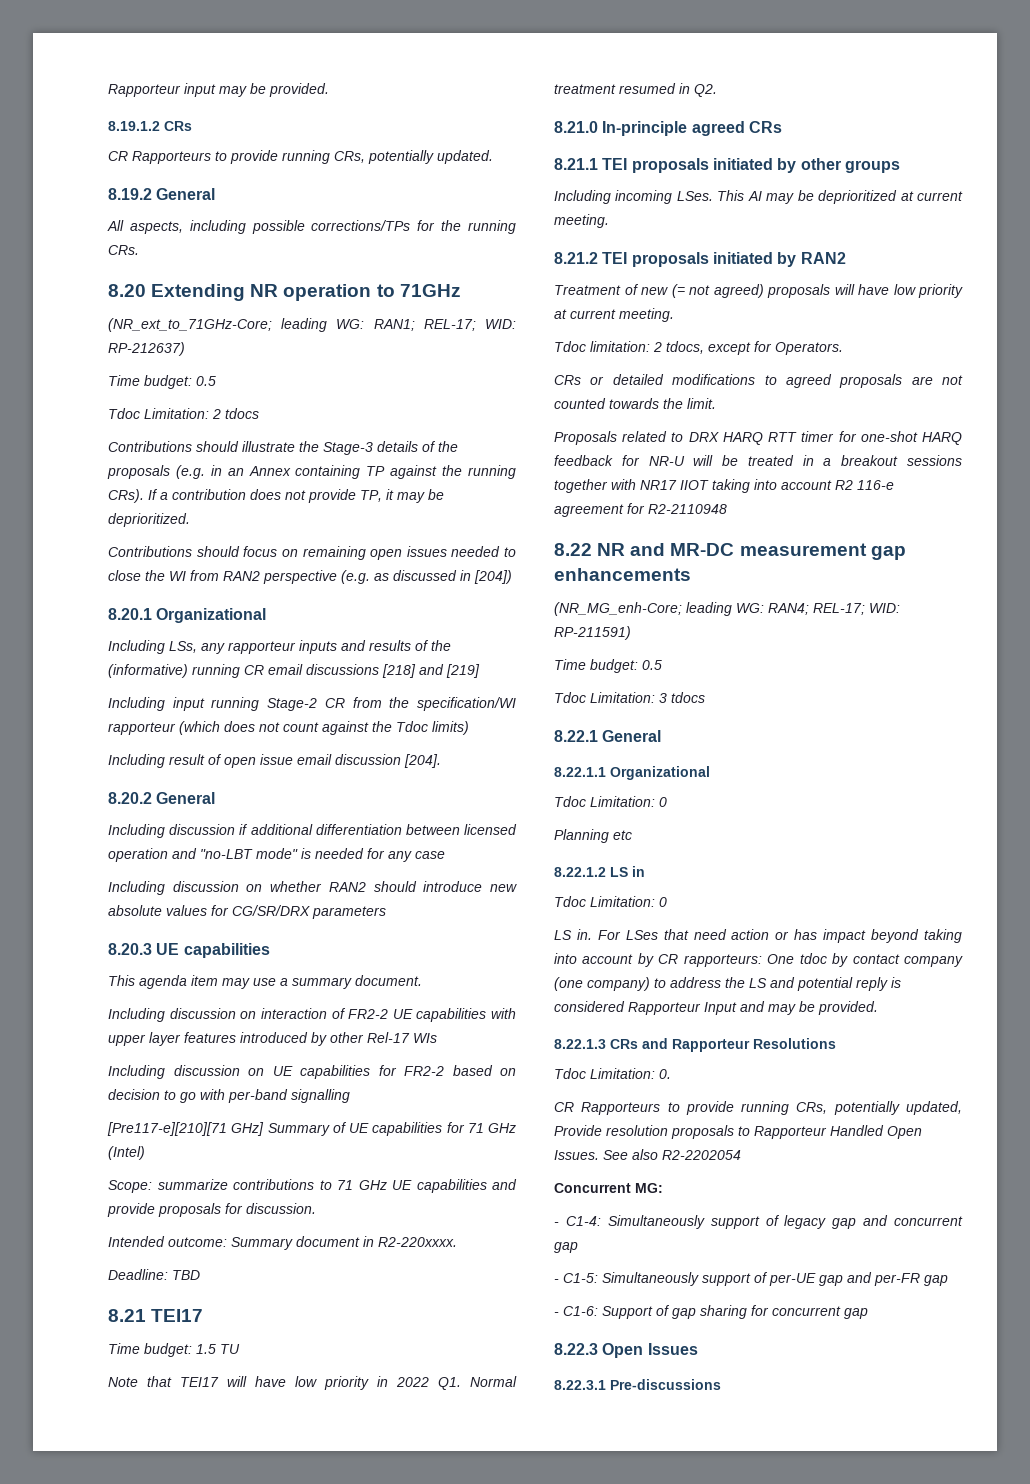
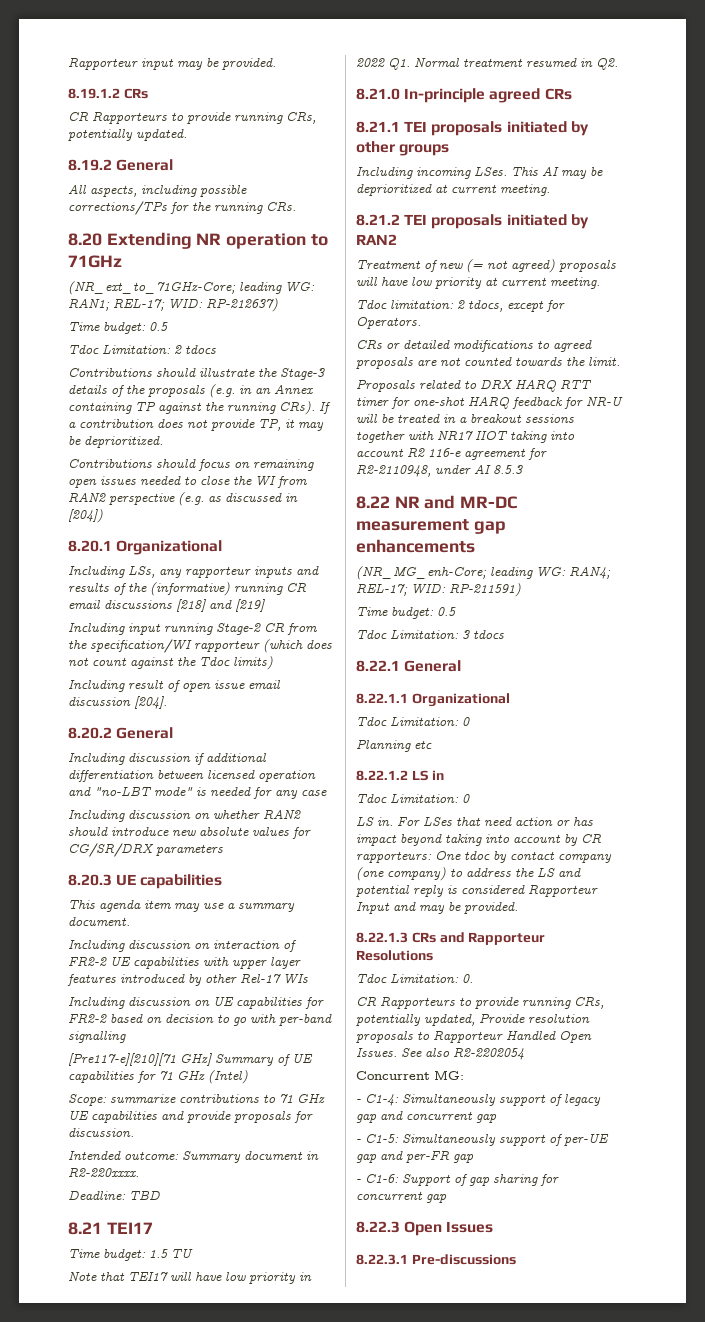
[648,504,727,514] R2-2110948 -> [356,464,523,477] R2-2110948, under AI 8.5.3

